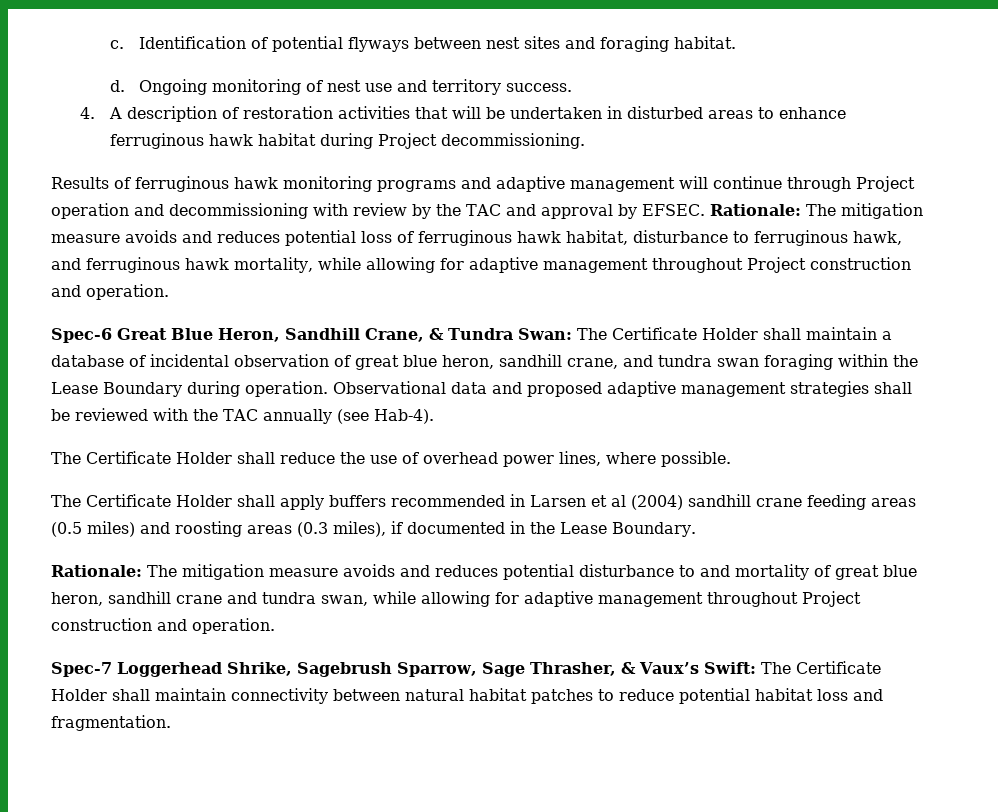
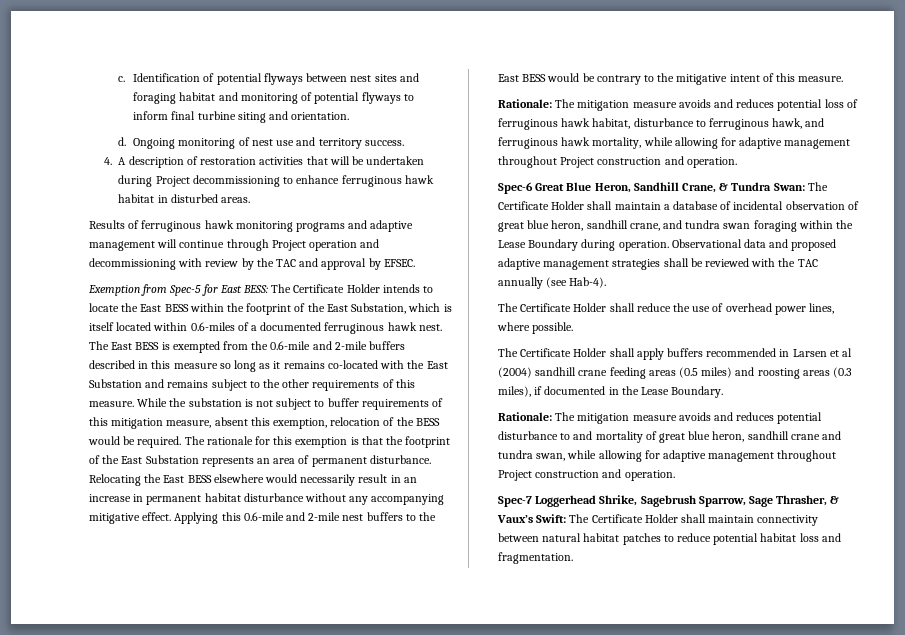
[674,36,737,49] habitat. -> [179,92,414,104] [133,111,350,123] habitat and monitoring of potential flyways to inform final turbine siting and orientation.
[606,106,753,119] in disturbed areas -> [118,175,280,187] during Project decommissioning
[319,133,585,149] during Project decommissioning. -> [157,194,251,203] in disturbed areas.
(705, 210) none -> [87,284,434,296] [88,303,452,315] [88,322,442,334] [88,341,406,353] [88,360,448,372] [88,379,415,391] [88,398,444,410] [88,417,440,429] [87,436,451,448] [88,455,431,467] [88,474,417,486] [88,493,445,505] [88,512,437,524] [497,73,844,85] // Exemption from Spec-5 for East BESS: The Certificate Holder intends to locate the East BESS within the footprint of the East Substation, which is itself located within 0.6-miles of a documented ferruginous hawk nest. The East BESS is exempted from the 0.6-mile and 2-mile buffers described in this measure so long as it remains co-located with the East Substation and remains subject to the other requirements of this measure. While the substation is not subject to buffer requirements of this mitigation measure, absent this exemption, relocation of the BESS would be required. The rationale for this exemption is that the footprint of the East Substation represents an area of permanent disturbance. Relocating the East BESS elsewhere would necessarily result in an increase in permanent habitat disturbance without any accompanying mitigative effect. Applying this 0.6-mile and 2-mile nest buffers to the East BESS would be contrary to the mitigative intent of this measure. //

